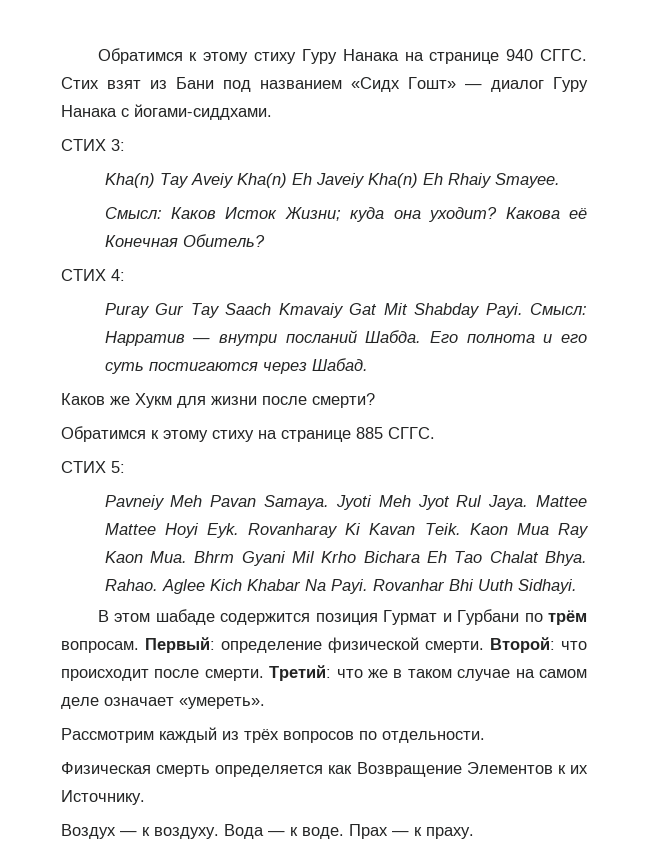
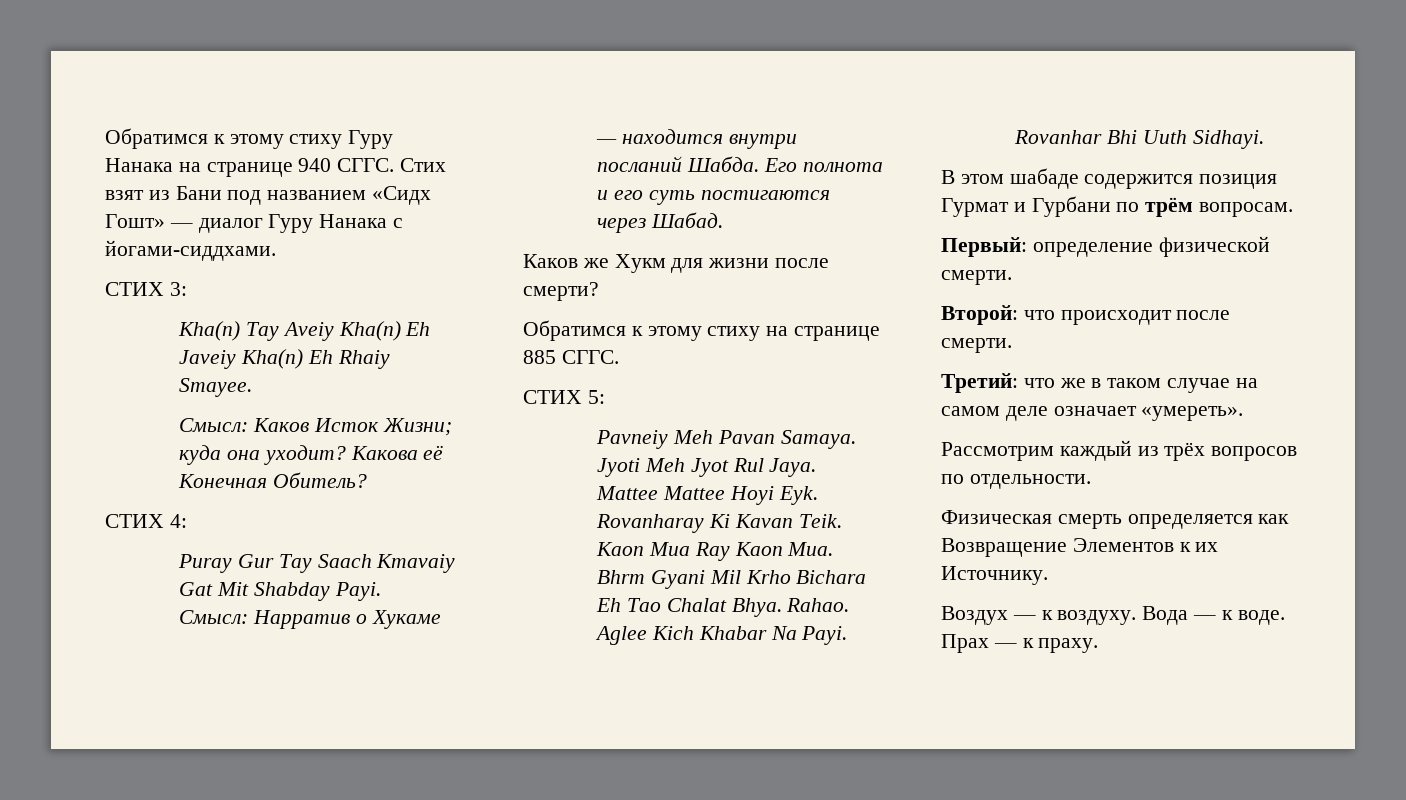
(523, 310) none -> (381, 591) //
[192,338,211,343] — -> [355,610,441,629] [596,129,723,144] о Хукаме — находится
(139, 647) none -> (1294, 209) //
(484, 647) none -> (1012, 277) //
(264, 675) none -> (1012, 345) //

